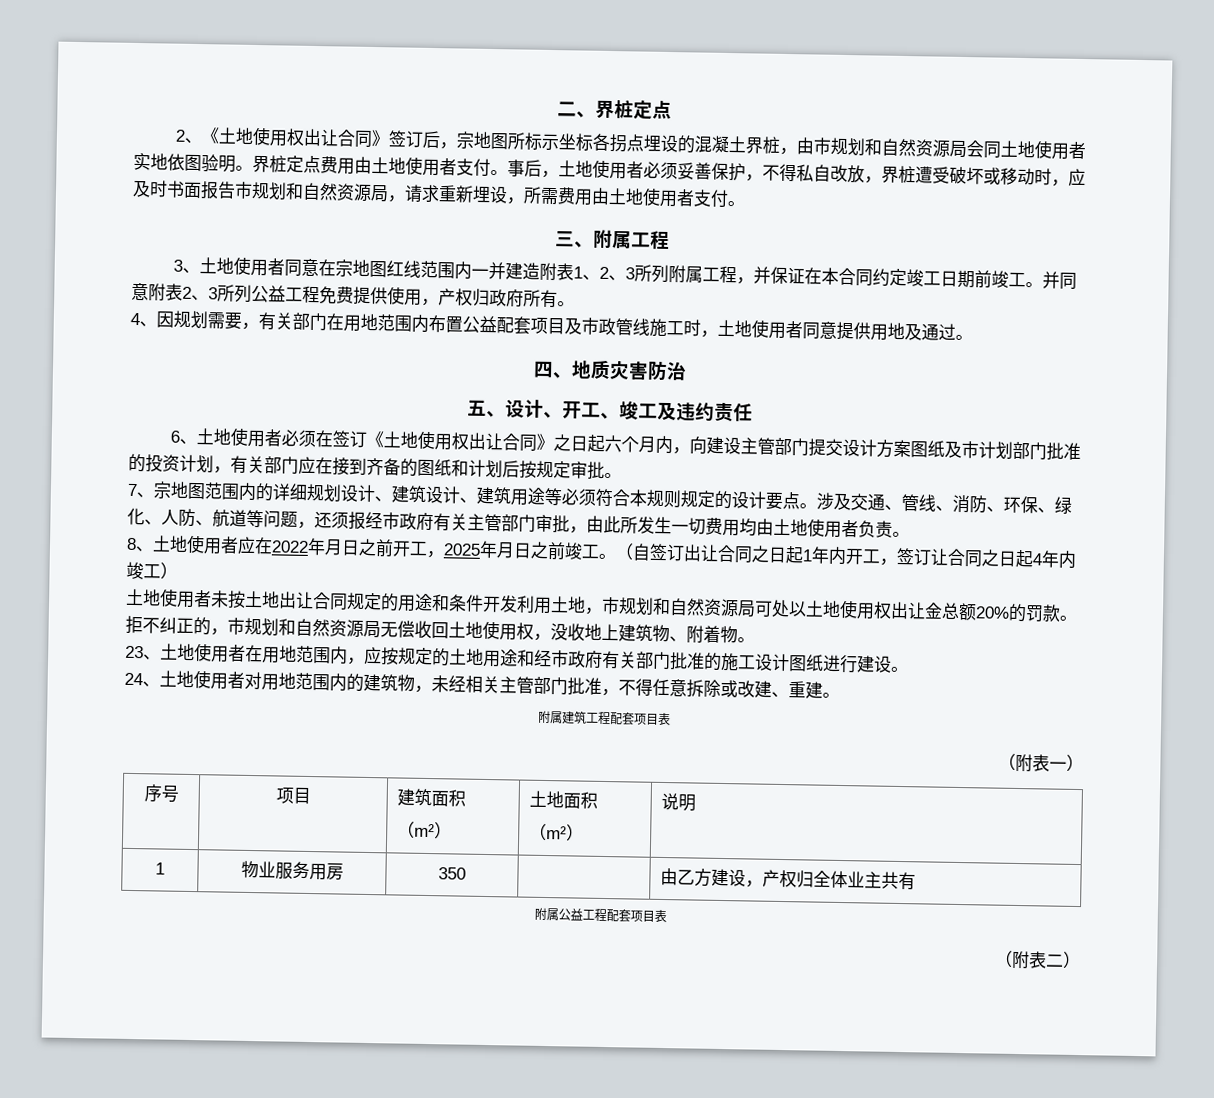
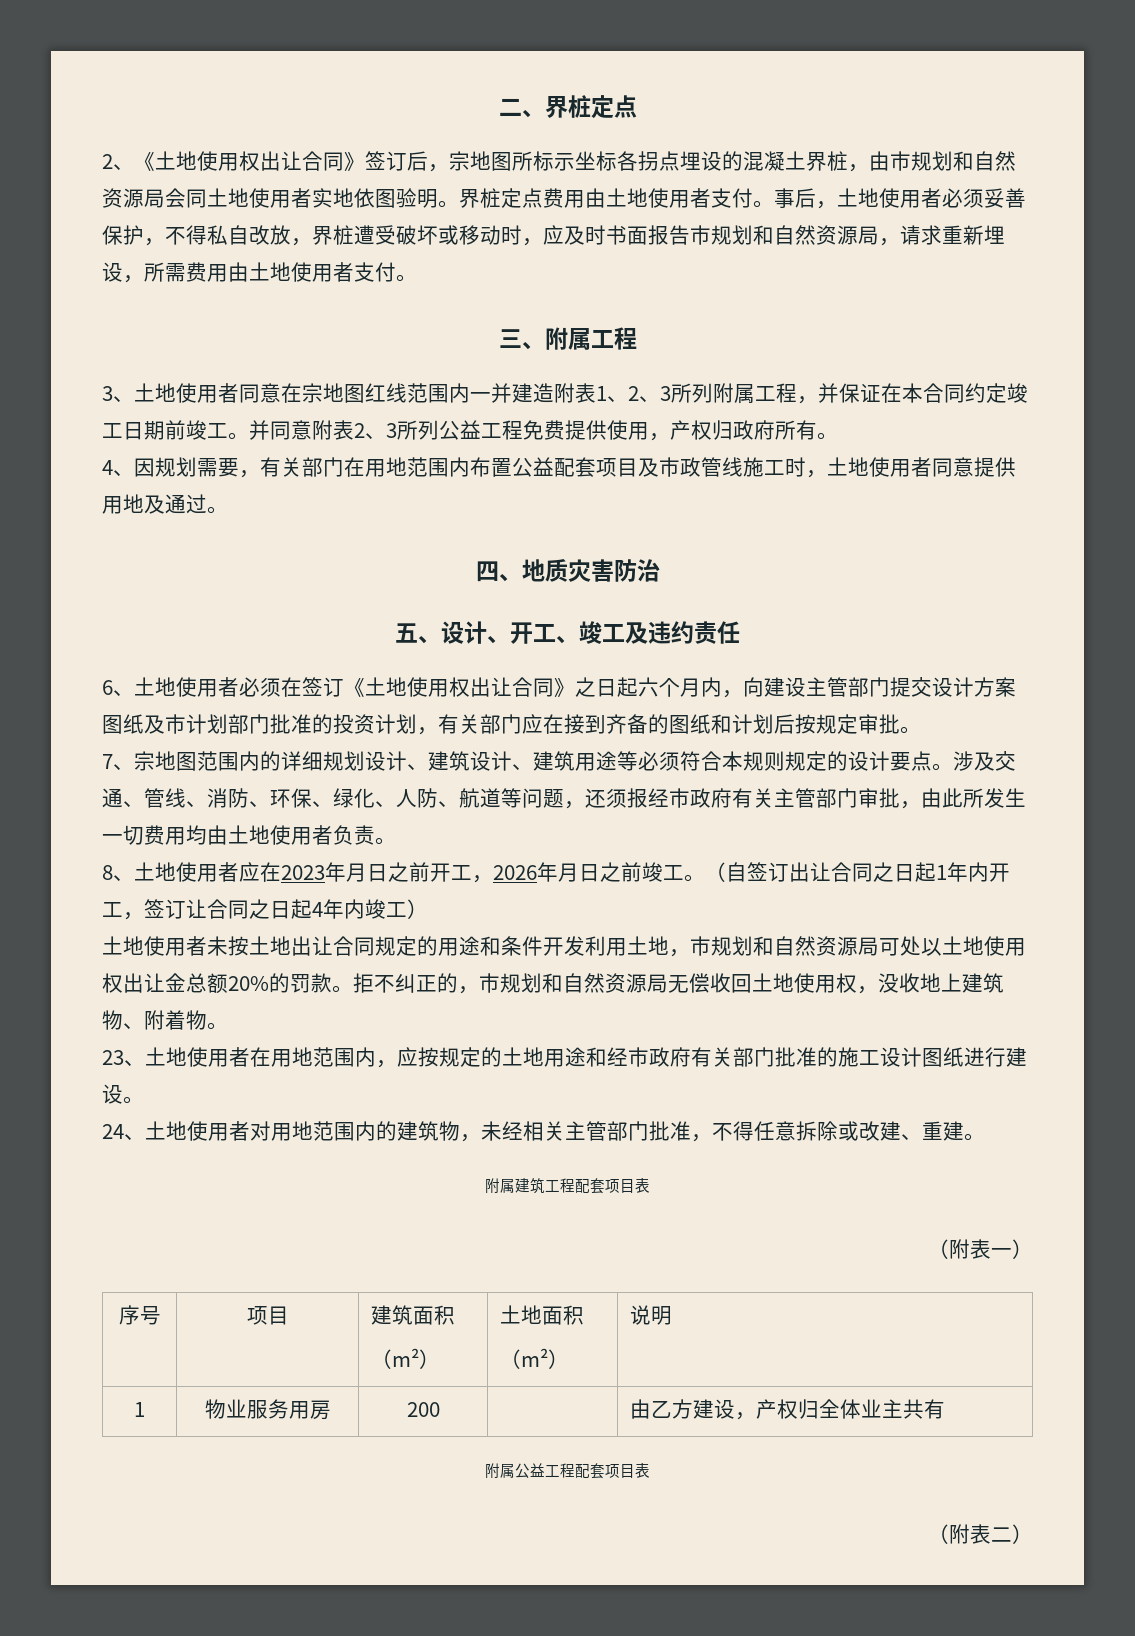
[271,540,309,553] 2022 -> [281,865,325,880] 2023
[443,543,481,556] 2025 -> [493,865,537,880] 2026
[438,867,466,880] 350 -> [406,1402,440,1417] 200

